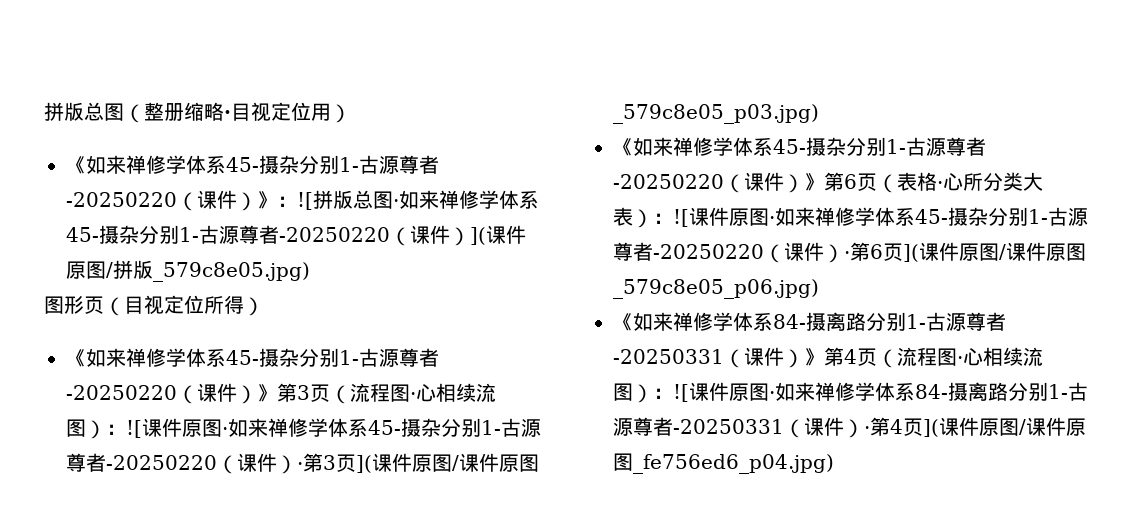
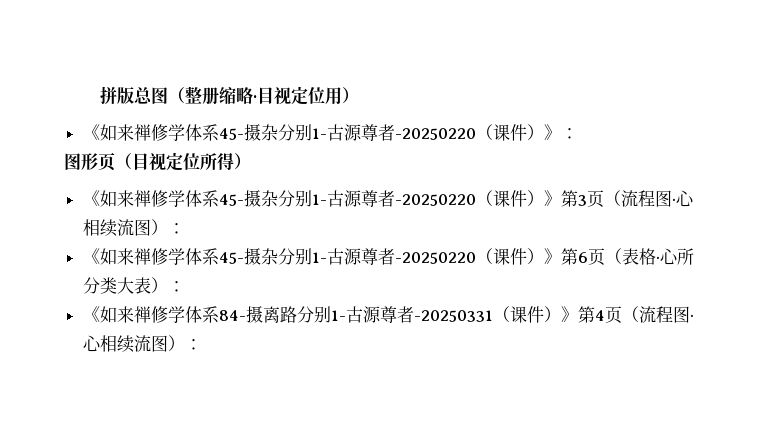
[297,190,539,210] [66,225,526,246] [66,260,310,282] ![拼版总图·如来禅修学体系45-摄杂分别1-古源尊者-20250220（课件）](课件原图/拼版_579c8e05.jpg) -> (578, 133) none
[126,418,541,438] [66,453,539,474] [613,104,819,124] ![课件原图·如来禅修学体系45-摄杂分别1-古源尊者-20250220（课件）·第3页](课件原图/课件原图_579c8e05_p03.jpg) -> (185, 228) none
[673,207,1088,227] [613,242,1086,263] [613,279,819,299] ![课件原图·如来禅修学体系45-摄杂分别1-古源尊者-20250220（课件）·第6页](课件原图/课件原图_579c8e05_p06.jpg) -> (185, 286) none
[673,382,1088,402] [613,417,1086,438] [613,453,834,474] ![课件原图·如来禅修学体系84-摄离路分别1-古源尊者-20250331（课件）·第4页](课件原图/课件原图_fe756ed6_p04.jpg) -> (202, 344) none

